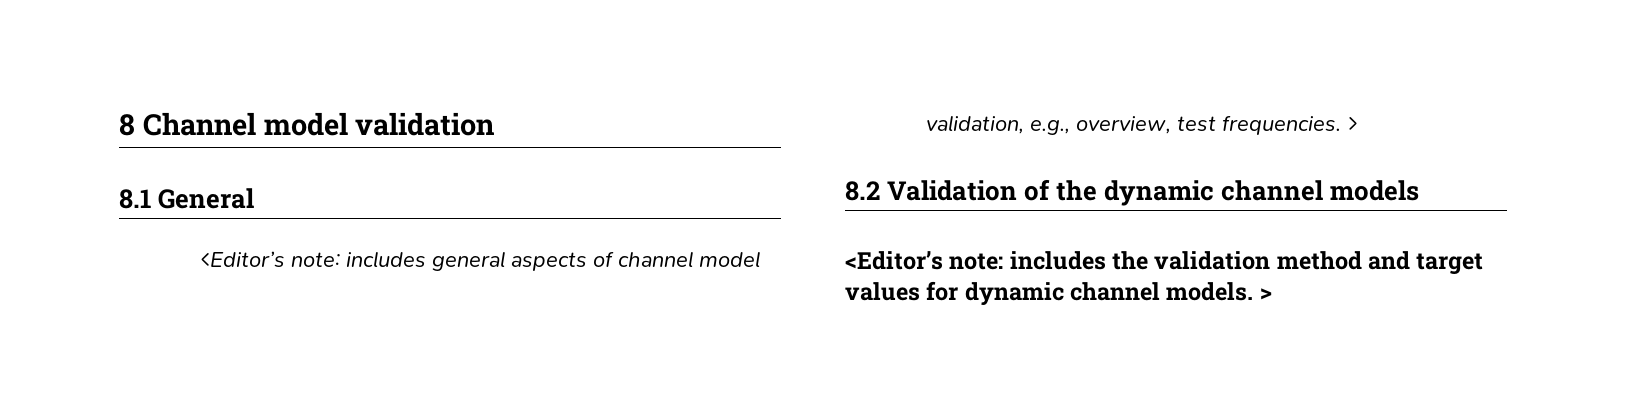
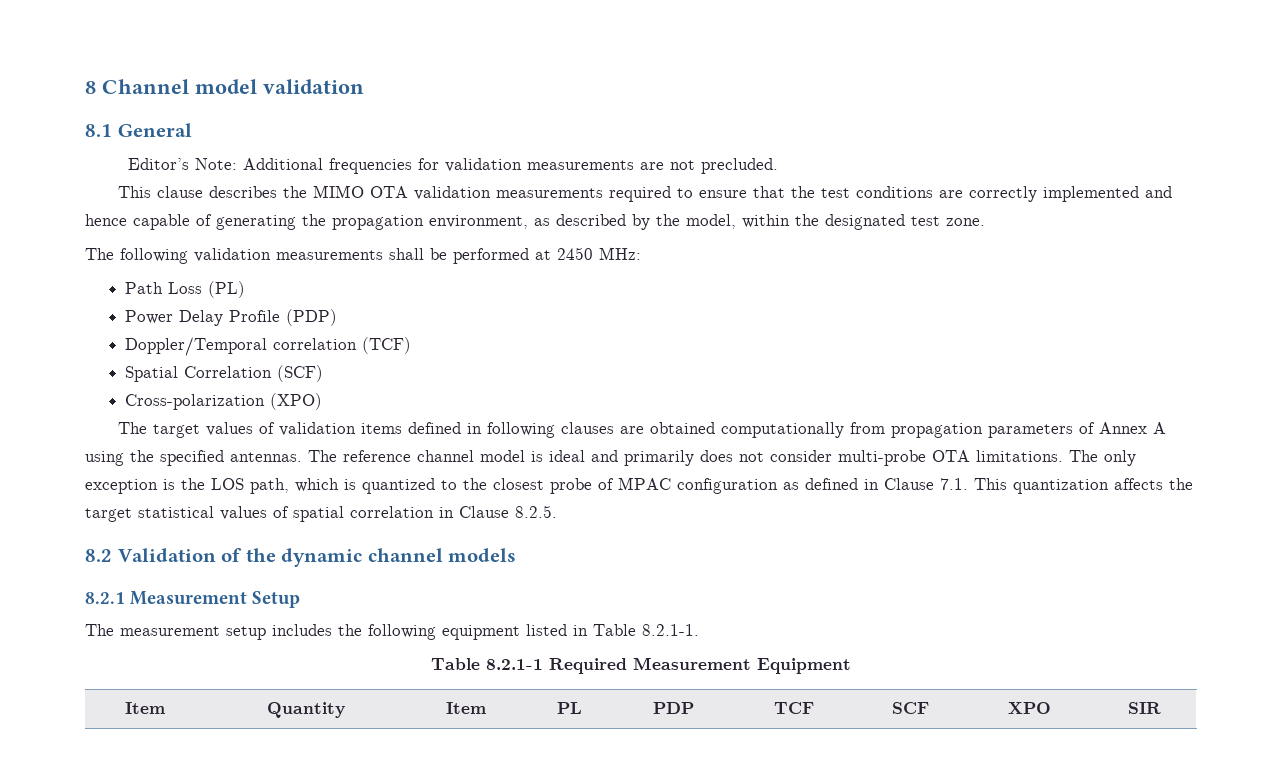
[200,251,761,271] [926,115,1358,135] <Editor’s note: includes general aspects of channel model validation, e.g., overview, test frequencies. > -> [128,158,779,174] [118,185,1173,202] [85,214,985,230] [85,247,641,264] [124,281,245,298] [124,309,337,326] [124,337,411,356] [124,365,323,382] [124,393,322,410] [118,422,1167,438] [85,450,1136,466] [85,477,1193,494] [85,505,557,522] Editor’s Note: Additional frequencies for validation measurements are not precluded. // This clause describes the MIMO OTA validation measurements required to ensure that the test conditions are correctly implemented and hence capable of generating the propagation environment, as described by the model, within the designated test zone. // The following validation measurements shall be performed at 2450 MHz: // Path Loss (PL) // Power Delay Profile (PDP) // Doppler/Temporal correlation (TCF) // Spatial Correlation (SCF) // Cross-polarization (XPO) // The target values of validation items defined in following clauses are obtained computationally from propagation parameters of Annex A using the specified antennas. The reference channel model is ideal and primarily does not consider multi-probe OTA limitations. The only exception is the LOS path, which is quantized to the closest probe of MPAC configuration as defined in Clause 7.1. This quantization affects the target statistical values of spatial correlation in Clause 8.2.5.
[845,251,1484,275] [845,281,1272,306] <Editor’s note: includes the validation method and target values for dynamic channel models. > -> [85,591,301,608] [85,624,699,640] [431,657,851,674] [125,702,165,714] [266,702,345,718] [446,702,487,714] [556,702,582,714] [652,702,694,714] [773,702,814,714] [891,702,929,714] [1007,702,1051,714] [1127,702,1161,714] 8.2.1 Measurement Setup // The measurement setup includes the following equipment listed in Table 8.2.1-1. // Table 8.2.1-1 Required Measurement Equipment // Item | Quantity | Item | PL | PDP | TCF | SCF | XPO | SIR

